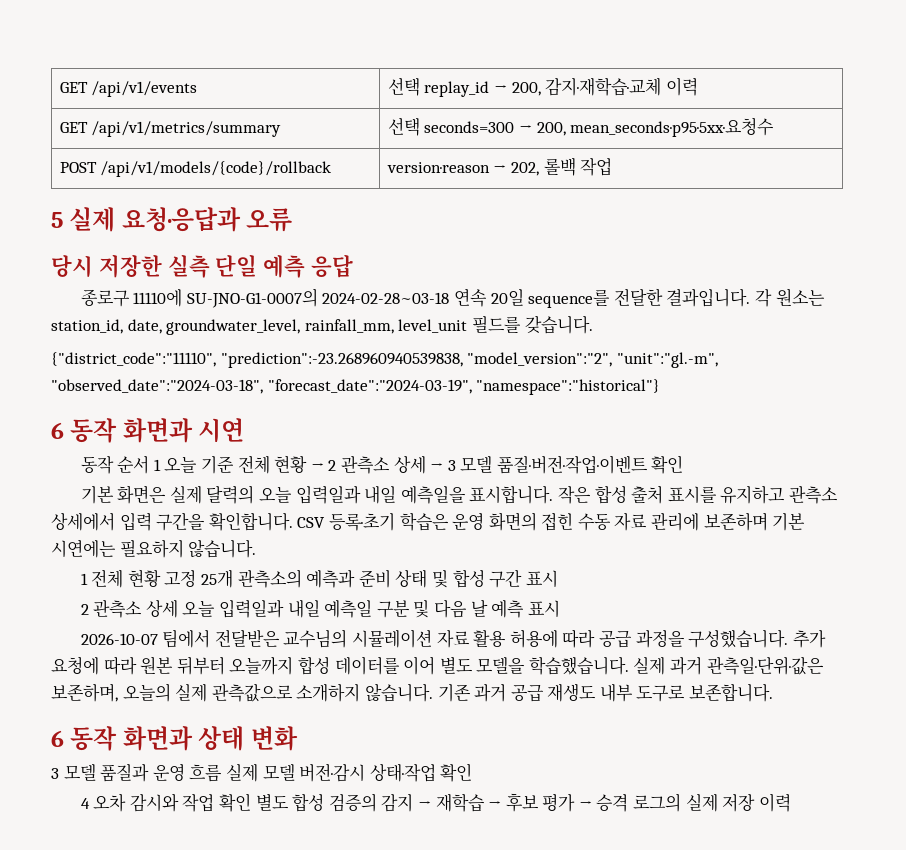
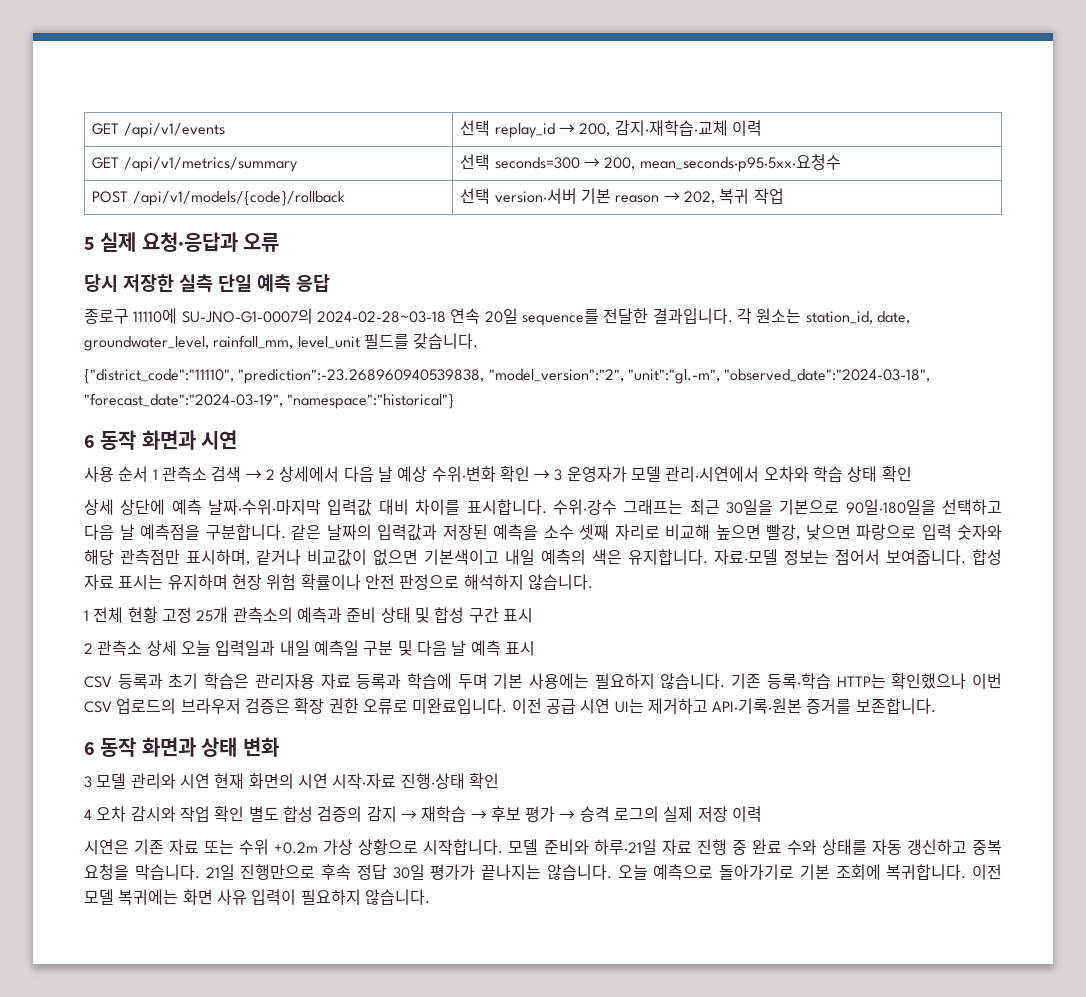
[386,162,490,173] version·reason -> [460,188,660,204] 선택 version·서버 기본 reason
[543,157,576,176] 롤백 -> [719,188,750,204] 복귀
[80,456,114,474] 동작 -> [84,466,114,482] 사용
[164,455,684,474] [80,485,838,504] [51,512,806,531] [51,539,184,558] 오늘 기준 전체 현황 → 2 관측소 상세 → 3 모델 품질·버전·작업·이벤트 확인 // 기본 화면은 실제 달력의 오늘 입력일과 내일 예측일을 표시합니다. 작은 합성 출처 표시를 유지하고 관측소 상세에서 입력 구간을 확인합니다. CSV 등록·초기 학습은 운영 화면의 접힌 수동 자료 관리에 보존하며 기본 시연에는 필요하지 -> [161,466,912,482] [84,499,1003,516] [84,524,1002,541] [84,549,1002,566] [84,574,524,590] 관측소 검색 → 2 상세에서 다음 날 예상 수위·변화 확인 → 3 운영자가 모델 관리·시연에서 오차와 학습 상태 확인 // 상세 상단에 예측 날짜·수위·마지막 입력값 대비 차이를 표시합니다. 수위·강수 그래프는 최근 30일을 기본으로 90일·180일을 선택하고 다음 날 예측점을 구분합니다. 같은 날짜의 입력값과 저장된 예측을 소수 셋째 자리로 비교해 높으면 빨강, 낮으면 파랑으로 입력 숫자와 해당 관측점만 표시하며, 같거나 비교값이 없으면 기본색이고 내일 예측의 색은 유지합니다. 자료·모델 정보는 접어서 보여줍니다. 합성 자료 표시는 유지하며 현장 위험 확률이나 안전 판정으로 해석하지
[80,629,826,648] [51,656,824,675] [51,683,686,702] 2026-10-07 팀에서 전달받은 교수님의 시뮬레이션 자료 활용 허용에 따라 공급 과정을 구성했습니다. 추가 요청에 따라 원본 뒤부터 오늘까지 합성 데이터를 이어 별도 모델을 학습했습니다. 실제 과거 관측일·단위·값은 보존하며, 오늘의 실제 관측값으로 소개하지 않습니다. 기존 과거 공급 재생도 내부 도구로 -> [84,673,1003,689] [84,698,852,714] CSV 등록과 초기 학습은 관리자용 자료 등록과 학습에 두며 기본 사용에는 필요하지 않습니다. 기존 등록·학습 HTTP는 확인했으나 이번 CSV 업로드의 브라우저 검증은 확장 권한 오류로 미완료입니다. 이전 공급 시연 UI는 제거하고 API·기록·원본 증거를
[100,763,436,782] 품질과 운영 흐름 실제 모델 버전·감시 상태·작업 -> [130,773,465,789] 관리와 시연 현재 화면의 시연 시작·자료 진행·상태
(791, 802) none -> [84,839,1002,855] [84,864,1002,880] [84,889,430,905] // 시연은 기존 자료 또는 수위 +0.2m 가상 상황으로 시작합니다. 모델 준비와 하루·21일 자료 진행 중 완료 수와 상태를 자동 갱신하고 중복 요청을 막습니다. 21일 진행만으로 후속 정답 30일 평가가 끝나지는 않습니다. 오늘 예측으로 돌아가기로 기본 조회에 복귀합니다. 이전 모델 복귀에는 화면 사유 입력이 필요하지 않습니다.

